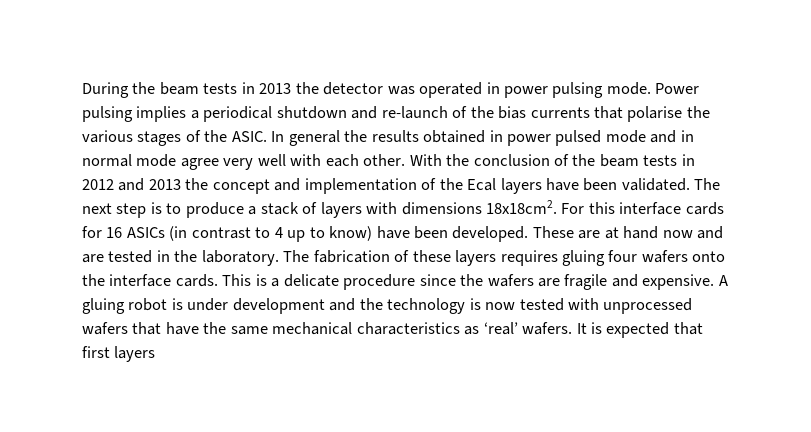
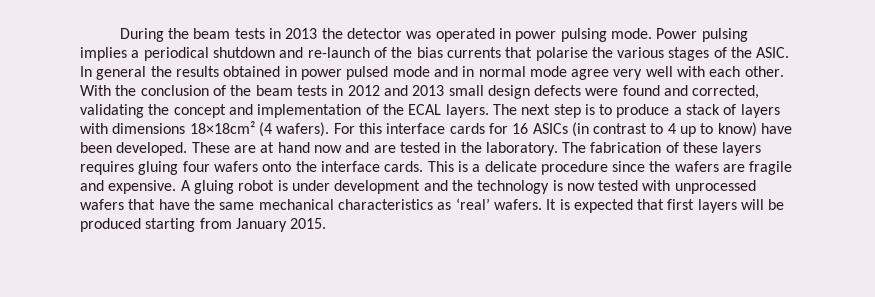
(181, 184) none -> [448,85,760,99] [80,104,144,118] small design defects were found and corrected, validating
[467,178,690,194] Ecal layers have been validated. -> [408,104,489,118] ECAL layers.
[486,200,558,214] 18x18cm2. -> [189,121,330,137] 18×18cm² (4 wafers).
(156, 354) none -> [741,199,785,210] [80,218,327,232] will be produced starting from January 2015.

